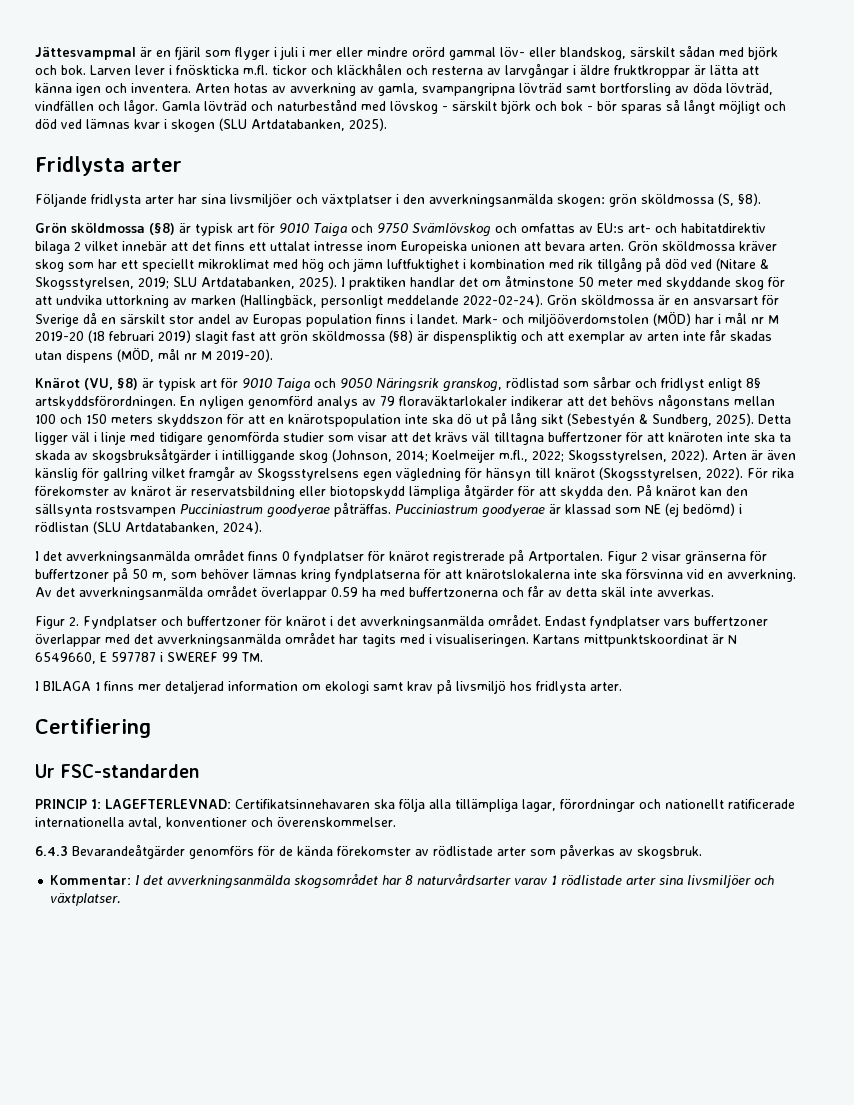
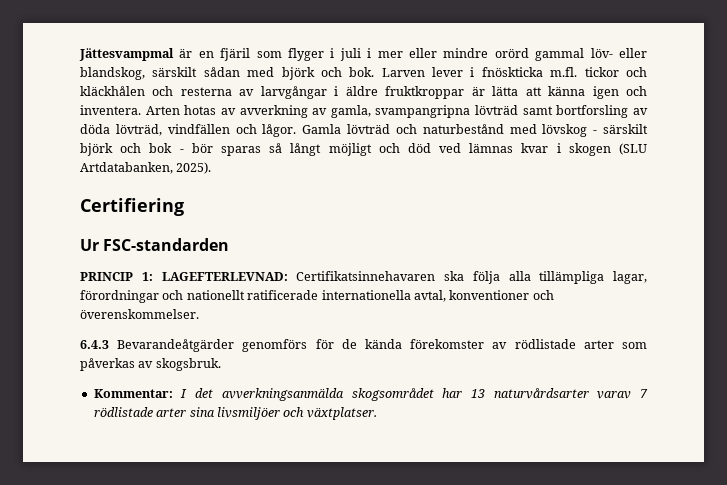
[35,156,182,176] [35,193,761,207] [35,222,766,237] [35,240,777,254] [35,257,769,272] [35,275,785,290] [35,294,779,308] [35,311,779,327] [35,329,772,344] [35,347,273,363] [35,376,761,392] [35,394,775,409] [35,412,791,427] [35,431,791,445] [35,448,796,463] [35,466,794,481] [35,484,748,499] [35,502,742,518] [35,521,262,534] [35,549,767,564] [35,567,796,582] [35,585,714,600] [35,614,768,629] [35,632,737,647] [35,652,263,664] [35,679,622,694] // Fridlysta arter // Följande fridlysta arter har sina livsmiljöer och växtplatser i den avverkningsanmälda skogen: grön sköldmossa (S, §8). // Grön sköldmossa (§8) är typisk art för 9010 Taiga och 9750 Svämlövskog och omfattas av EU:s art- och habitatdirektiv bilaga 2 vilket innebär att det finns ett uttalat intresse inom Europeiska unionen att bevara arten. Grön sköldmossa kräver skog som har ett speciellt mikroklimat med hög och jämn luftfuktighet i kombination med rik tillgång på död ved (Nitare & Skogsstyrelsen, 2019; SLU Artdatabanken, 2025). I praktiken handlar det om åtminstone 50 meter med skyddande skog för att undvika uttorkning av marken (Hallingbäck, personligt meddelande 2022-02-24). Grön sköldmossa är en ansvarsart för Sverige då en särskilt stor andel av Europas population finns i landet. Mark- och miljööverdomstolen (MÖD) har i mål nr M 2019-20 (18 februari 2019) slagit fast att grön sköldmossa (§8) är dispenspliktig och att exemplar av arten inte får skadas utan dispens (MÖD, mål nr M 2019-20). // Knärot (VU, §8) är typisk art för 9010 Taiga och 9050 Näringsrik granskog, rödlistad som sårbar och fridlyst enligt 8§ artskyddsförordningen. En nyligen genomförd analys av 79 floraväktarlokaler indikerar att det behövs någonstans mellan 100 och 150 meters skyddszon för att en knärotspopulation inte ska dö ut på lång sikt (Sebestyén & Sundberg, 2025). Detta ligger väl i linje med tidigare genomförda studier som visar att det krävs väl tilltagna buffertzoner för att knäroten inte ska ta skada av skogsbruksåtgärder i intilliggande skog (Johnson, 2014; Koelmeijer m.fl., 2022; Skogsstyrelsen, 2022). Arten är även känslig för gallring vilket framgår av Skogsstyrelsens egen vägledning för hänsyn till knärot (Skogsstyrelsen, 2022). För rika förekomster av knärot är reservatsbildning eller biotopskydd lämpliga åtgärder för att skydda den. På knärot kan den sällsynta rostsvampen Pucciniastrum goodyerae påträffas. Pucciniastrum goodyerae är klassad som NE (ej bedömd) i rödlistan (SLU Artdatabanken, 2024). // I det avverkningsanmälda området finns 0 fyndplatser för knärot registrerade på Artportalen. Figur 2 visar gränserna för buffertzoner på 50 m, som behöver lämnas kring fyndplatserna för att knärotslokalerna inte ska försvinna vid en avverkning. Av det avverkningsanmälda området överlappar 0.59 ha med buffertzonerna och får av detta skäl inte avverkas. // Figur 2. Fyndplatser och buffertzoner för knärot i det avverkningsanmälda området. Endast fyndplatser vars buffertzoner överlappar med det avverkningsanmälda området har tagits med i visualiseringen. Kartans mittpunktskoordinat är N 6549660, E 597787 i SWEREF 99 TM. // I BILAGA 1 finns mer detaljerad information om ekologi samt krav på livsmiljö hos fridlysta arter. -> (212, 168) none
[405,875,414,885] 8 -> [470,389,485,398] 13
[551,875,558,885] 1 -> [640,389,649,398] 7

